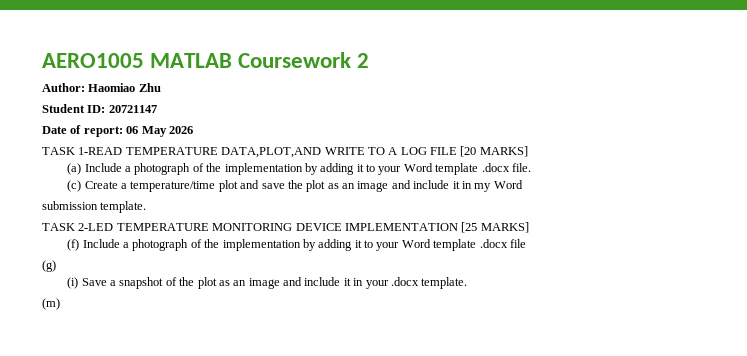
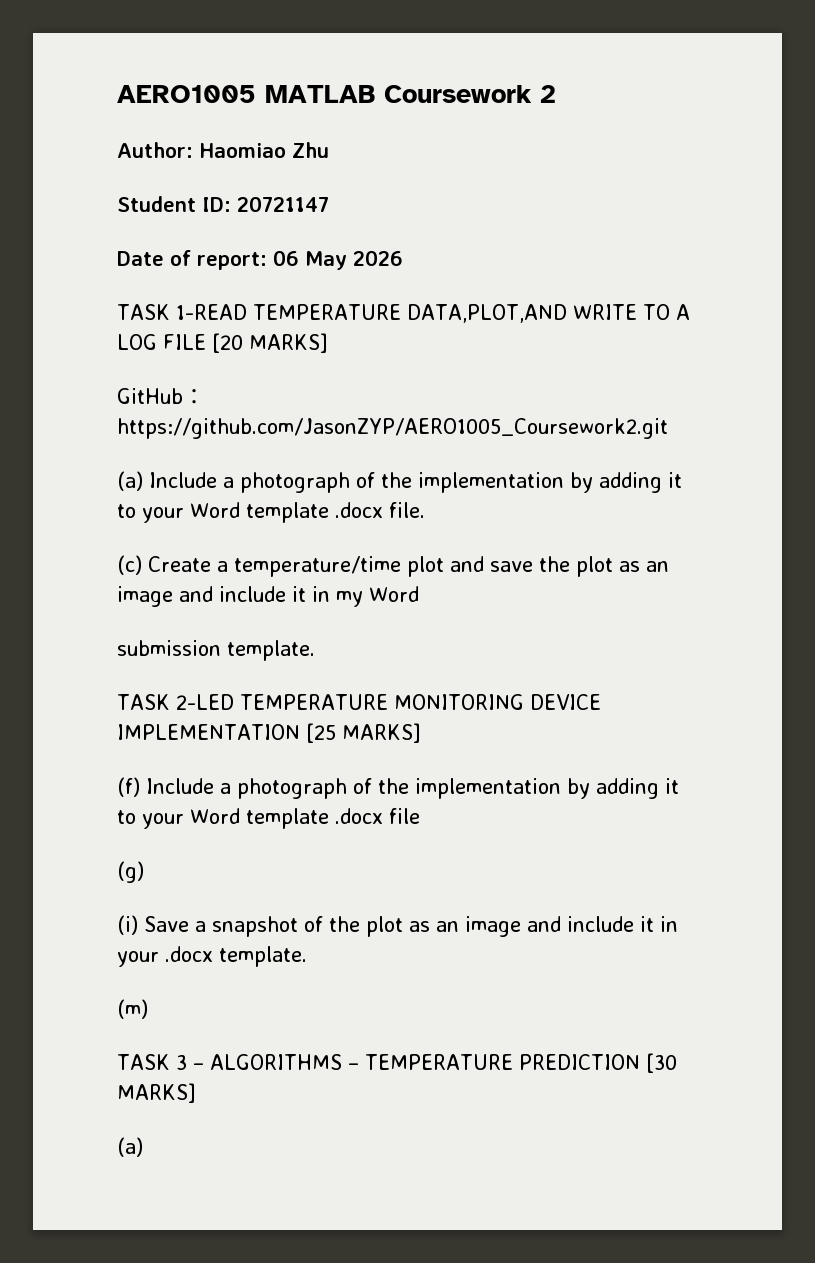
(528, 151) none -> [117,388,205,404] [117,418,668,439] // GitHub：https://github.com/JasonZYP/AERO1005_Coursework2.git
(60, 304) none -> [117,1053,677,1073] [117,1083,196,1103] [117,1137,143,1157] // TASK 3 – ALGORITHMS – TEMPERATURE PREDICTION [30 MARKS] // (a)

